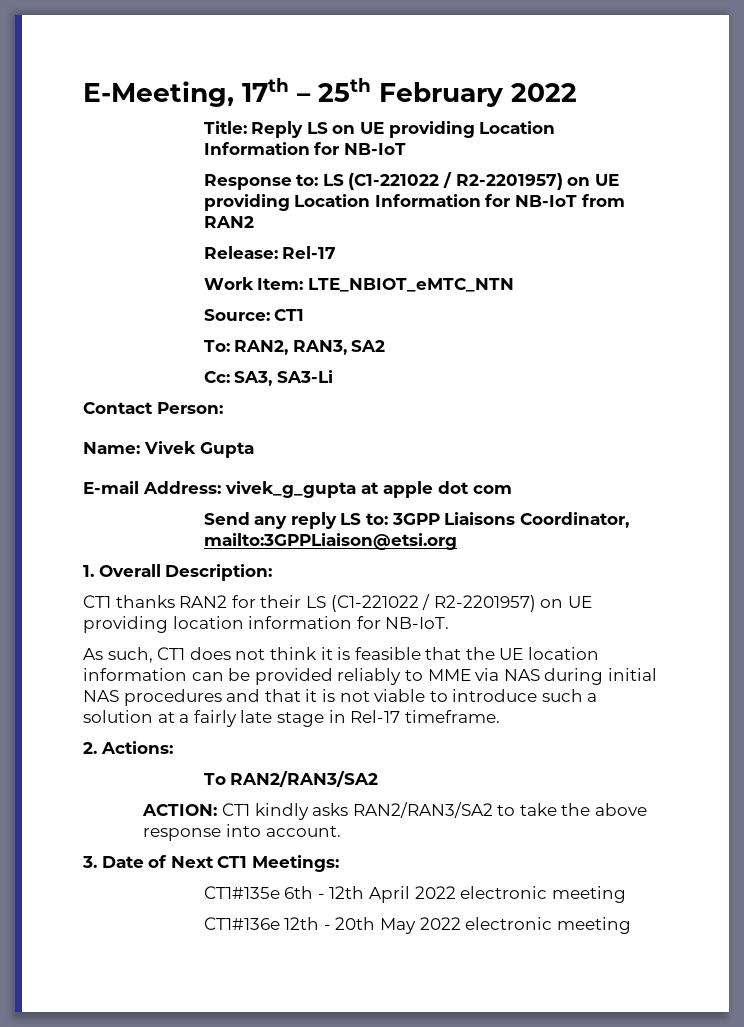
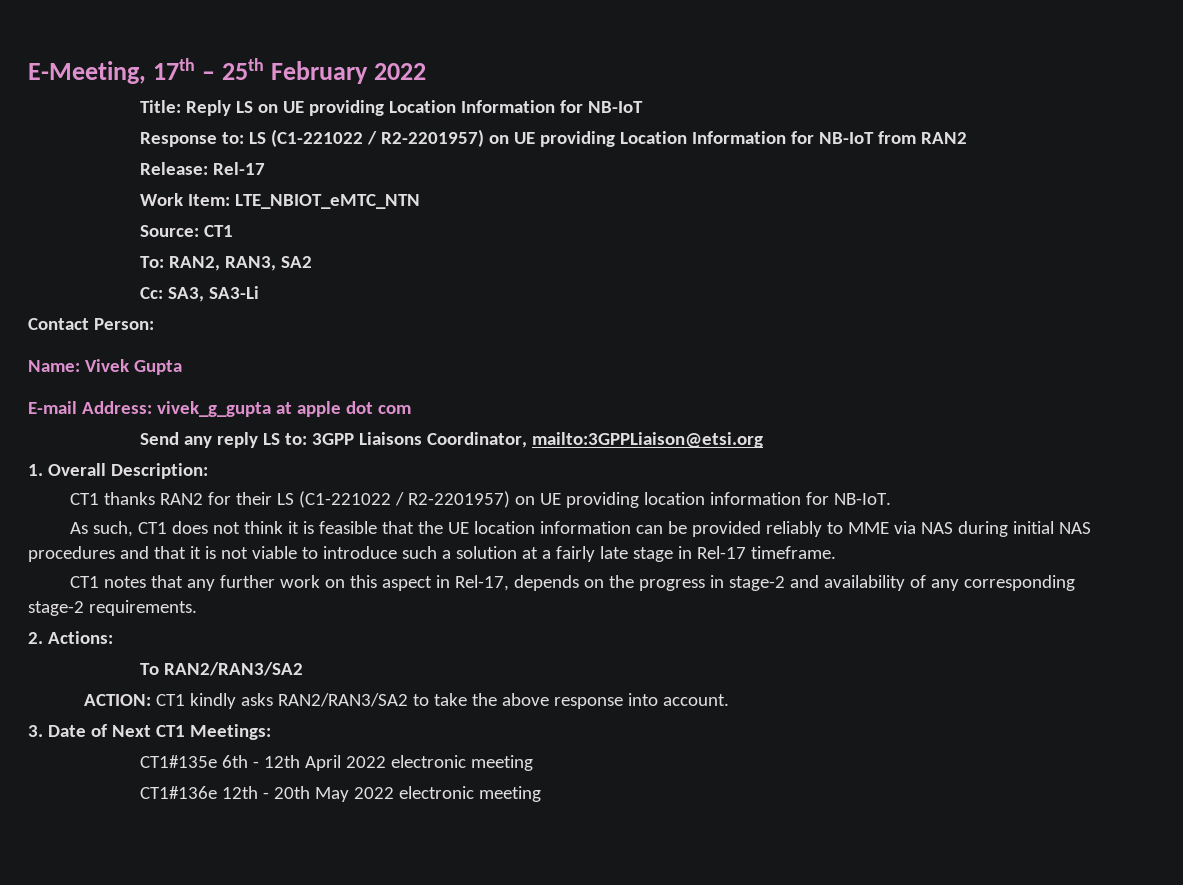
(500, 716) none -> [69,575,1075,591] [28,600,197,616] // CT1 notes that any further work on this aspect in Rel-17, depends on the progress in stage-2 and availability of any corresponding stage-2 requirements.

